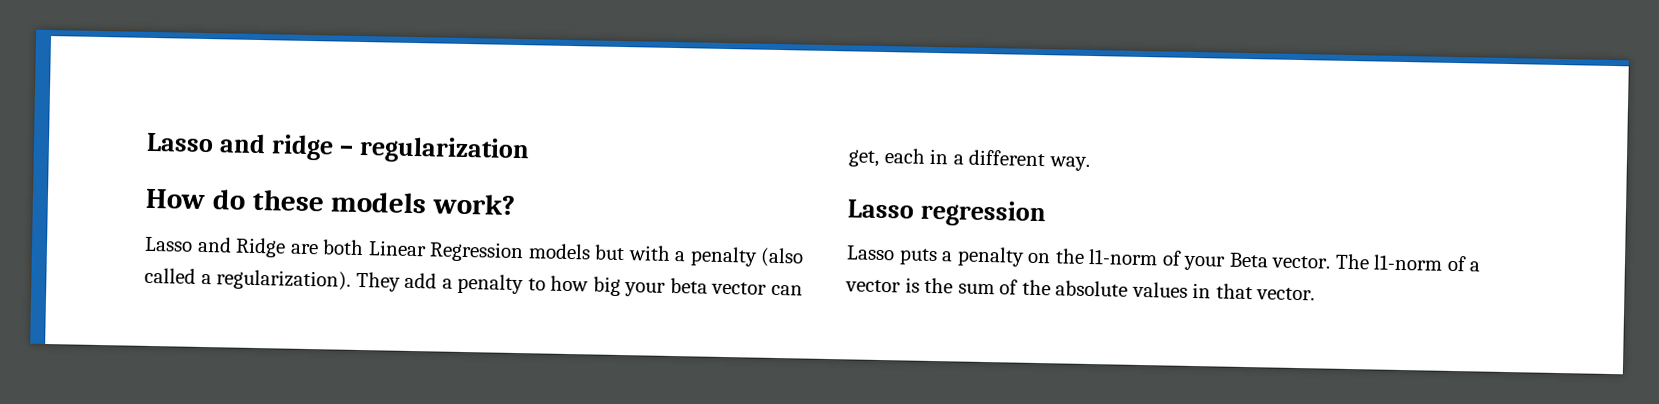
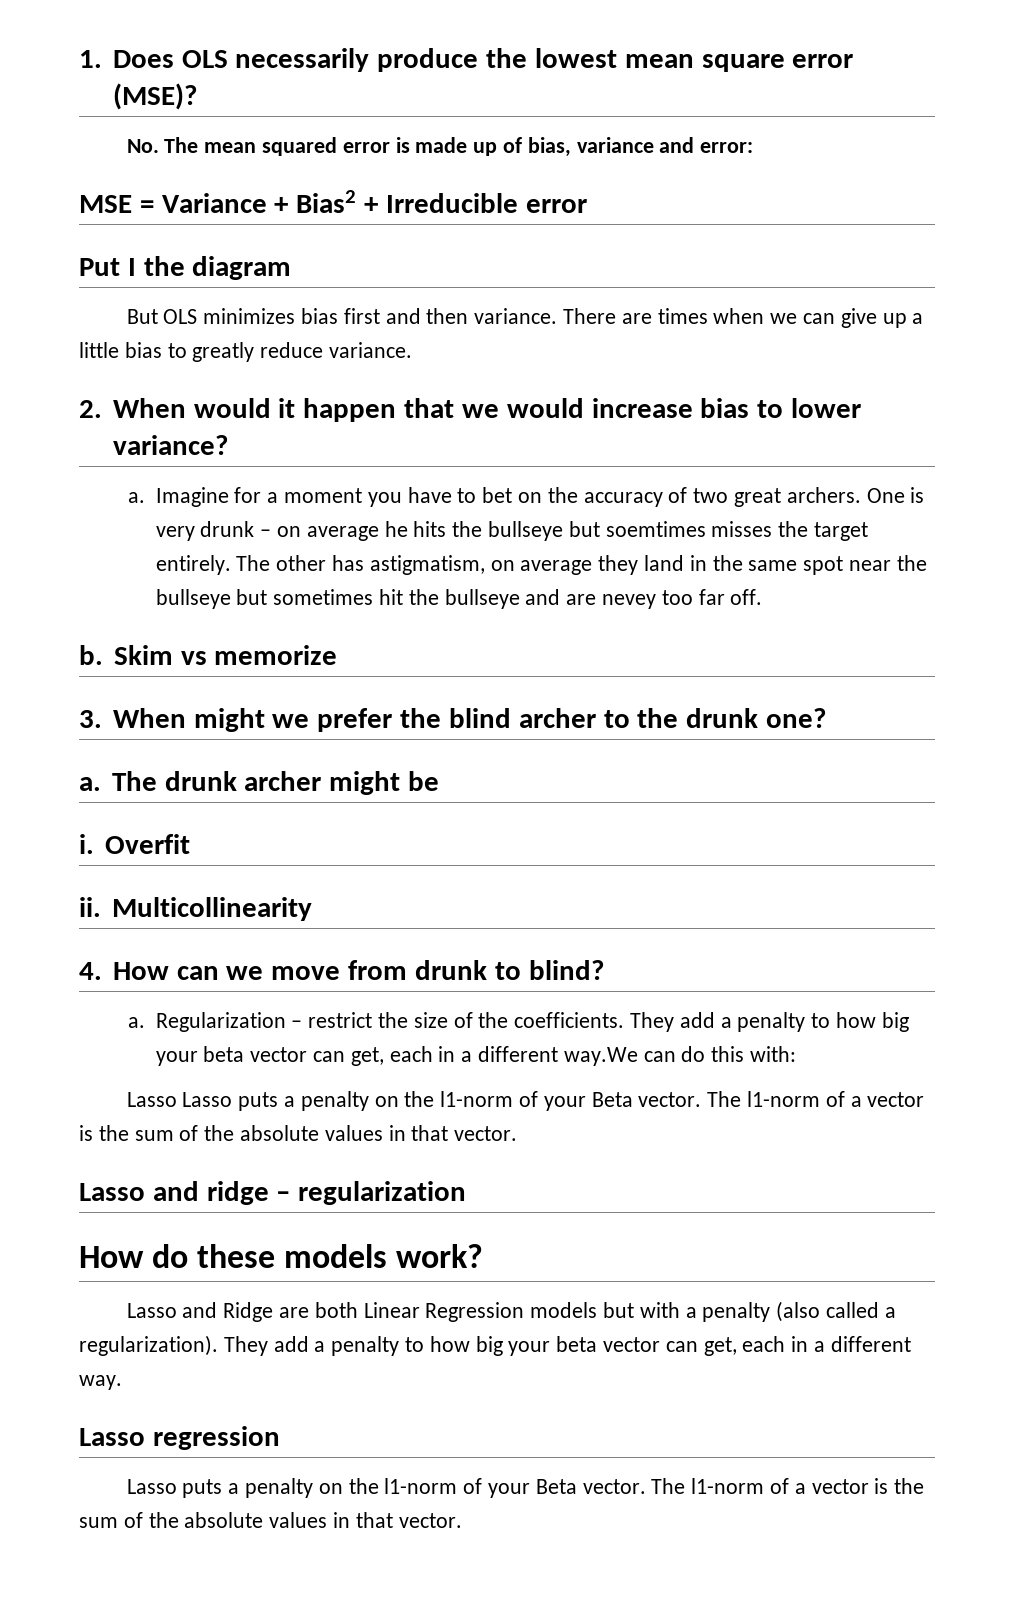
(146, 142) none -> [79,48,854,72] [112,83,197,110] [126,137,754,157] [79,190,587,213] [79,256,292,280] [126,308,924,328] [79,342,413,362] [79,398,862,422] [112,435,228,455] [127,487,925,507] [155,521,869,541] [155,555,927,575] [155,589,763,609] [79,645,338,665] [79,708,827,732] [79,771,440,795] [79,834,190,854] [79,897,312,921] [79,960,604,980] [127,1012,909,1032] [155,1046,797,1066] [126,1091,925,1111] [79,1125,518,1141] 1. Does OLS necessarily produce the lowest mean square error (MSE)? // No. The mean squared error is made up of bias, variance and error: // MSE = Variance + Bias2 + Irreducible error // Put I the diagram // But OLS minimizes bias first and then variance. There are times when we can give up a little bias to greatly reduce variance. // 2. When would it happen that we would increase bias to lower variance? // a. Imagine for a moment you have to bet on the accuracy of two great archers. One is very drunk – on average he hits the bullseye but soemtimes misses the target entirely. The other has astigmatism, on average they land in the same spot near the bullseye but sometimes hit the bullseye and are nevey too far off. // b. Skim vs memorize // 3. When might we prefer the blind archer to the drunk one? // a. The drunk archer might be // i. Overfit // ii. Multicollinearity // 4. How can we move from drunk to blind? // a. Regularization – restrict the size of the coefficients. They add a penalty to how big your beta vector can get, each in a different way.We can do this with: // Lasso Lasso puts a penalty on the l1-norm of your Beta vector. The l1-norm of a vector is the sum of the absolute values in that vector. //

